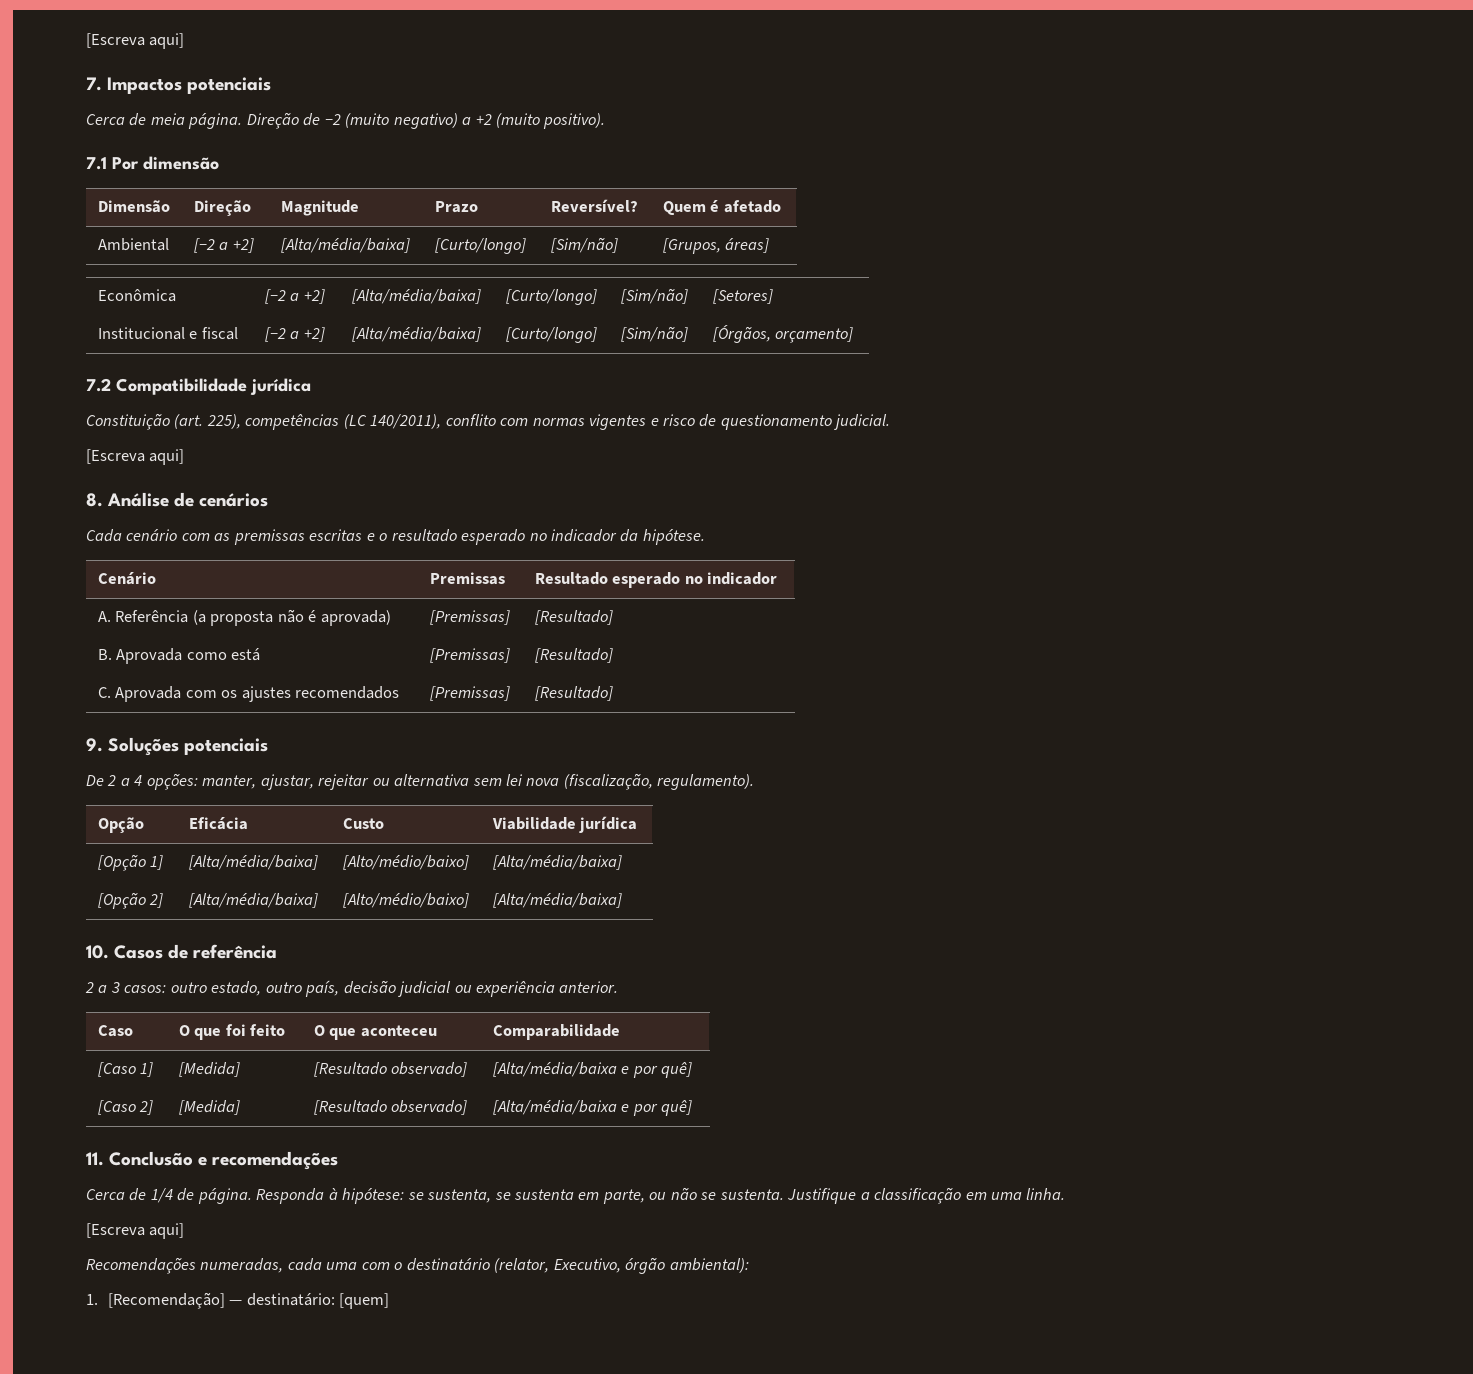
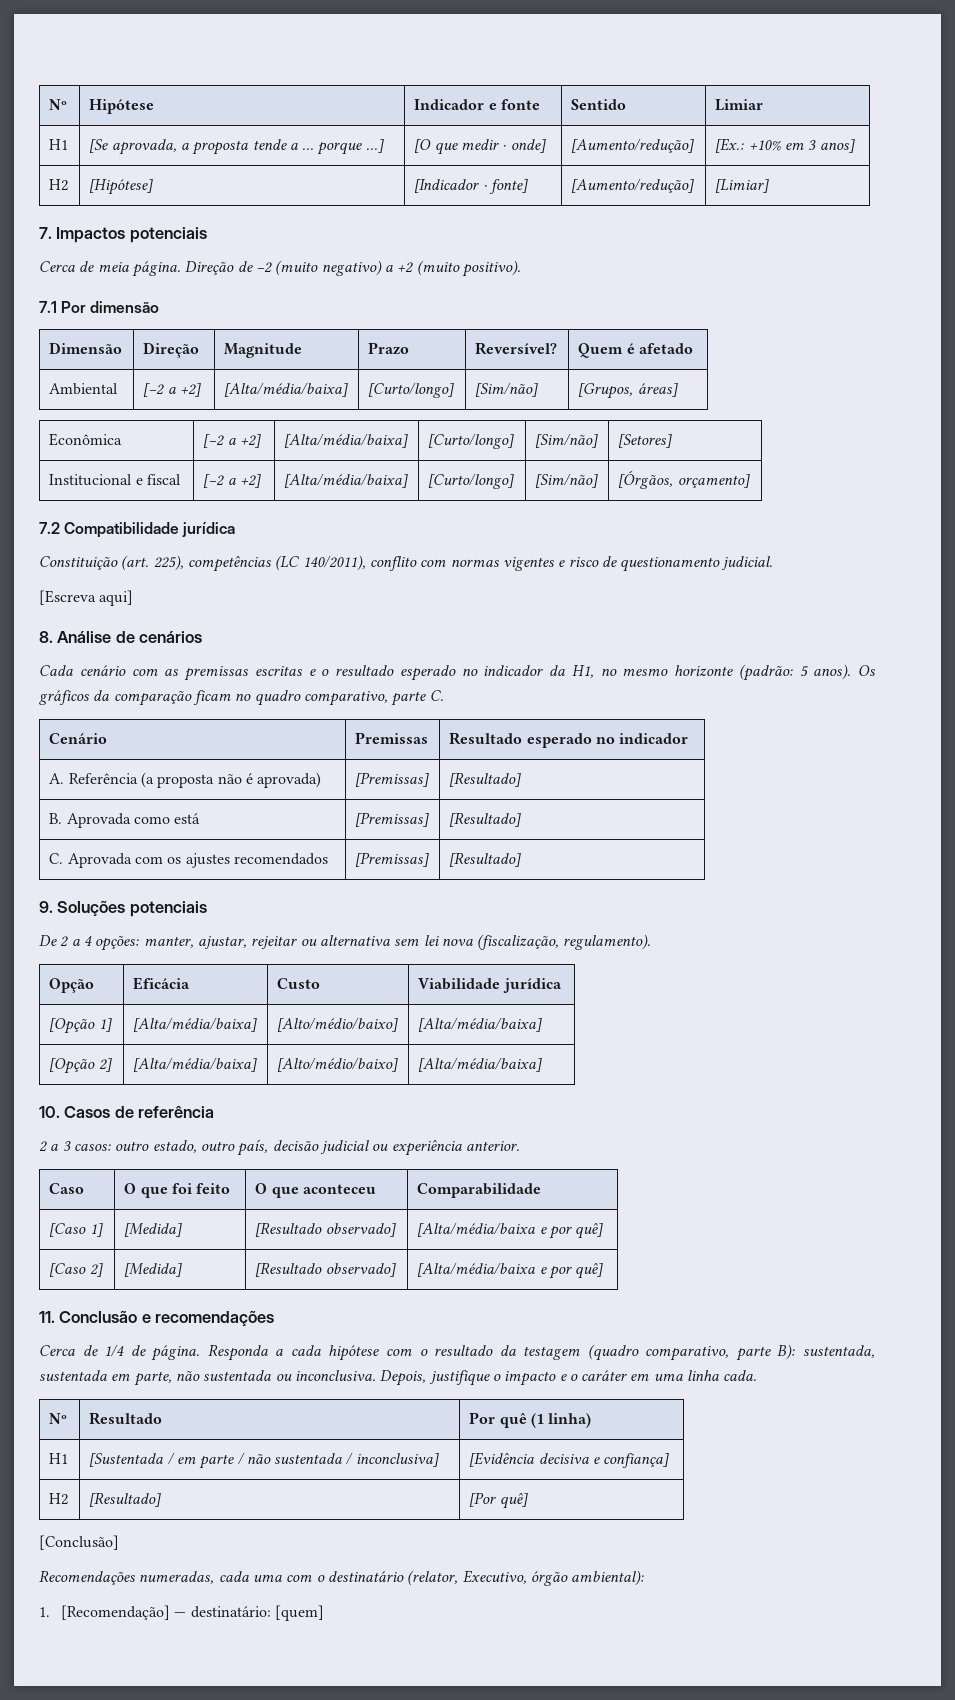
[86,33,185,49] [Escreva aqui] -> [49,99,68,110] [89,99,155,114] [414,99,540,110] [571,99,627,110] [715,99,764,111] [49,139,69,150] [89,139,384,155] [414,139,546,155] [571,138,695,153] [715,138,855,153] [49,179,69,191] [89,179,154,195] [414,179,528,194] [571,178,695,193] [715,179,770,193] Nº | Hipótese | Indicador e fonte | Sentido | Limiar // H1 | [Se aprovada, a proposta tende a ... porque ...] | [O que medir · onde] | [Aumento/redução] | [Ex.: +10% em 3 anos] // H2 | [Hipótese] | [Indicador · fonte] | [Aumento/redução] | [Limiar]
[642,529,705,545] hipótese. -> [571,664,876,681] [39,690,444,706] H1, no mesmo horizonte (padrão: 5 anos). Os gráficos da comparação ficam no quadro comparativo, parte C.
[328,1187,1066,1204] [86,1223,185,1239] à hipótese: se sustenta, se sustenta em parte, ou não se sustenta. Justifique a classificação em uma linha. // [Escreva aqui] -> [275,1344,875,1361] [39,1370,758,1386] [49,1413,68,1424] [89,1412,163,1425] [469,1412,592,1428] [49,1453,69,1464] [89,1452,439,1469] [469,1452,670,1468] [49,1493,69,1505] [89,1492,162,1507] [469,1492,528,1509] [39,1535,119,1550] a cada hipótese com o resultado da testagem (quadro comparativo, parte B): sustentada, sustentada em parte, não sustentada ou inconclusiva. Depois, justifique o impacto e o caráter em uma linha cada. // Nº | Resultado | Por quê (1 linha) // H1 | [Sustentada / em parte / não sustentada / inconclusiva] | [Evidência decisiva e confiança] // H2 | [Resultado] | [Por quê] // [Conclusão]

